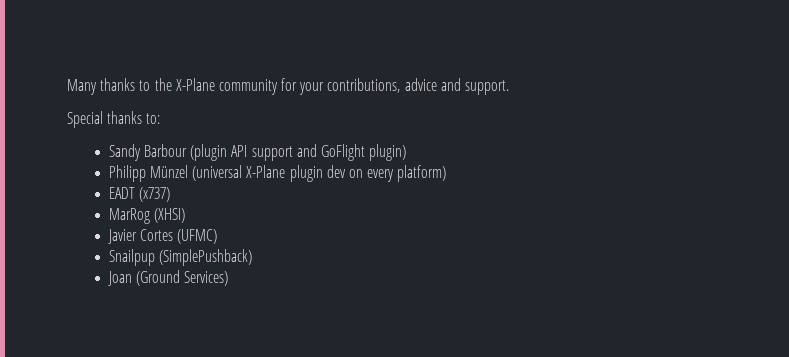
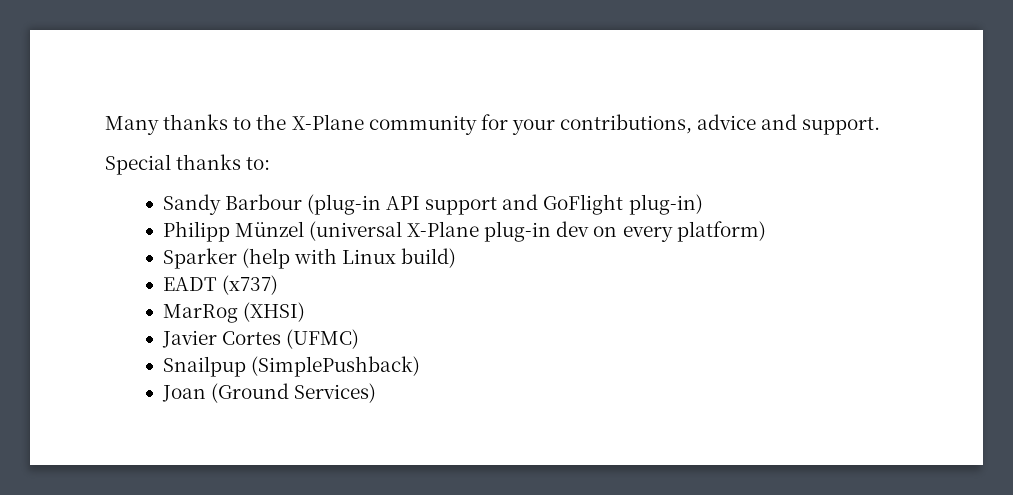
[190,144,228,161] (plugin -> [306,194,381,215] (plug-in
[369,144,407,161] plugin) -> [628,194,703,215] plug-in)
[289,165,323,182] plugin -> [484,221,552,242] plug-in
(447, 173) none -> [162,248,457,269] // Sparker (help with Linux build)

